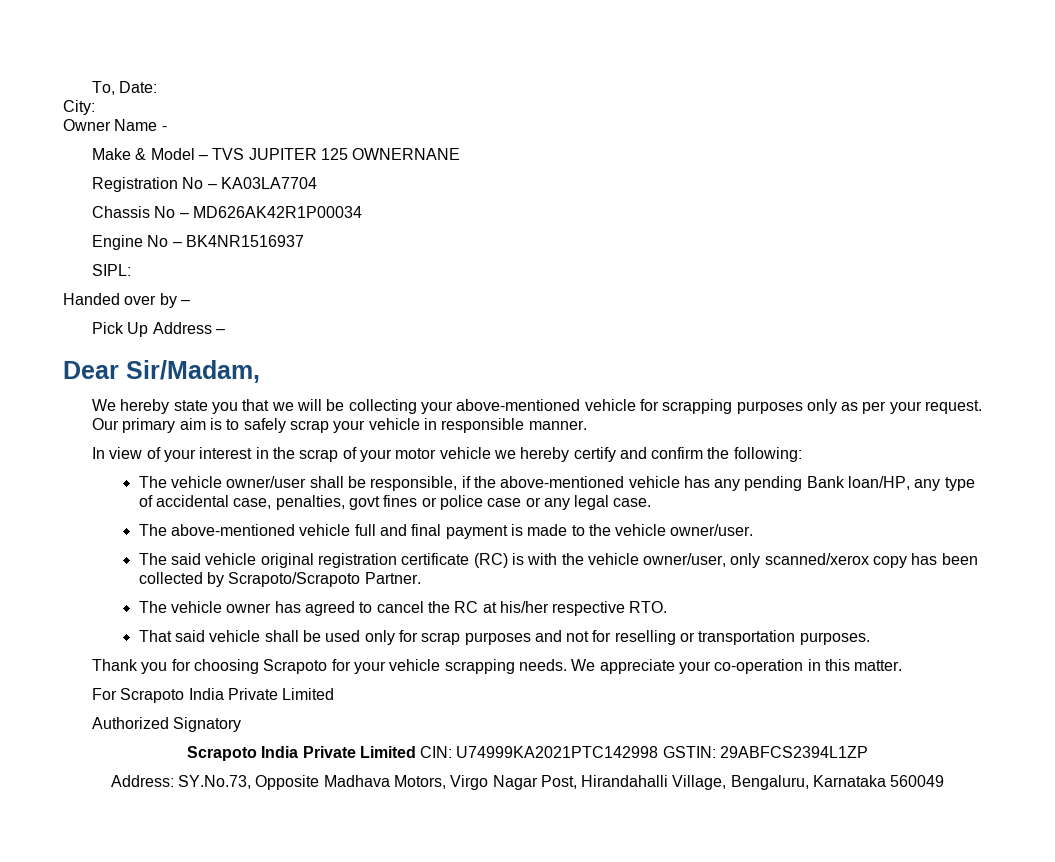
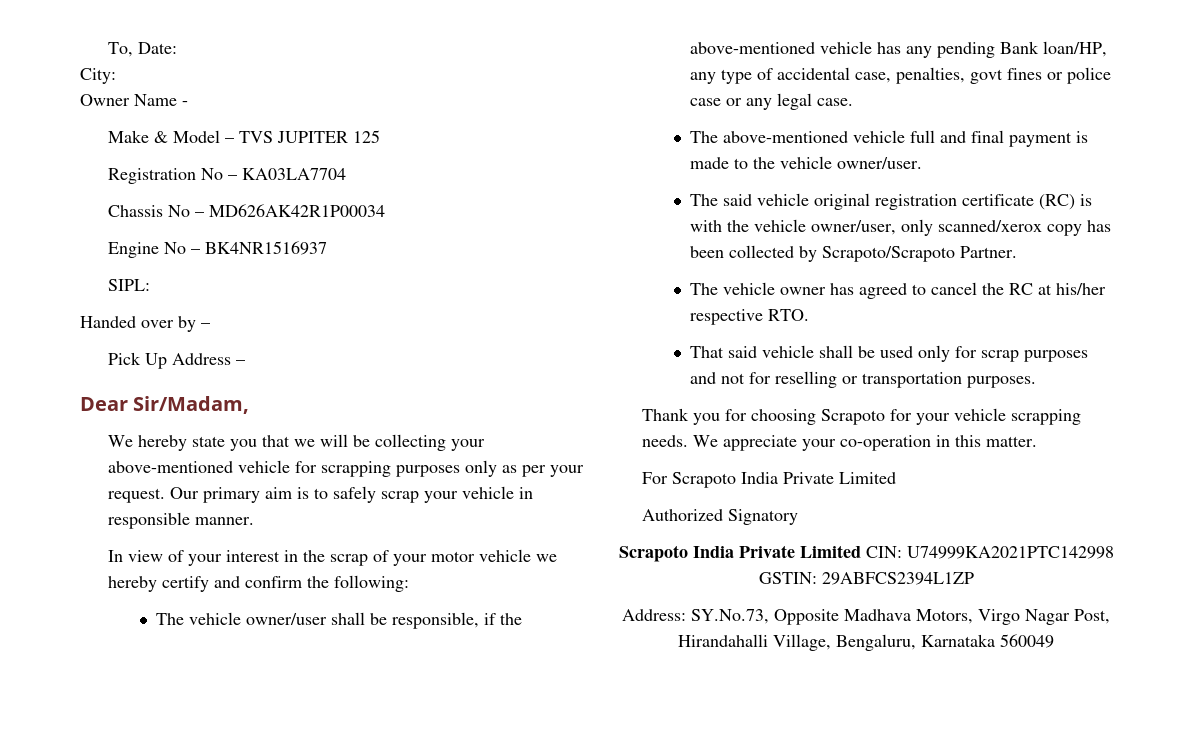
[352,148,461,160] OWNERNANE -> (381, 136) none

